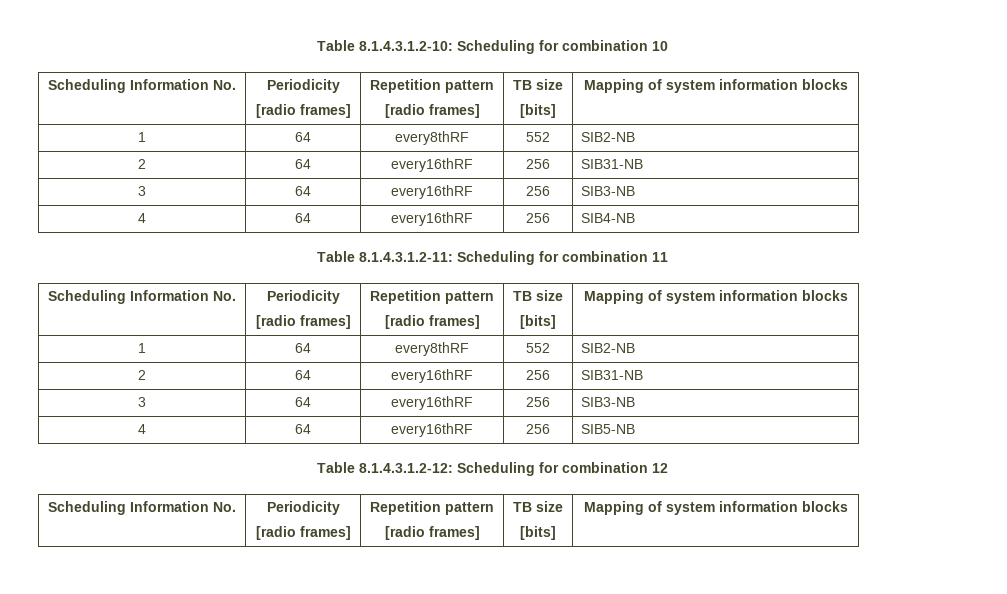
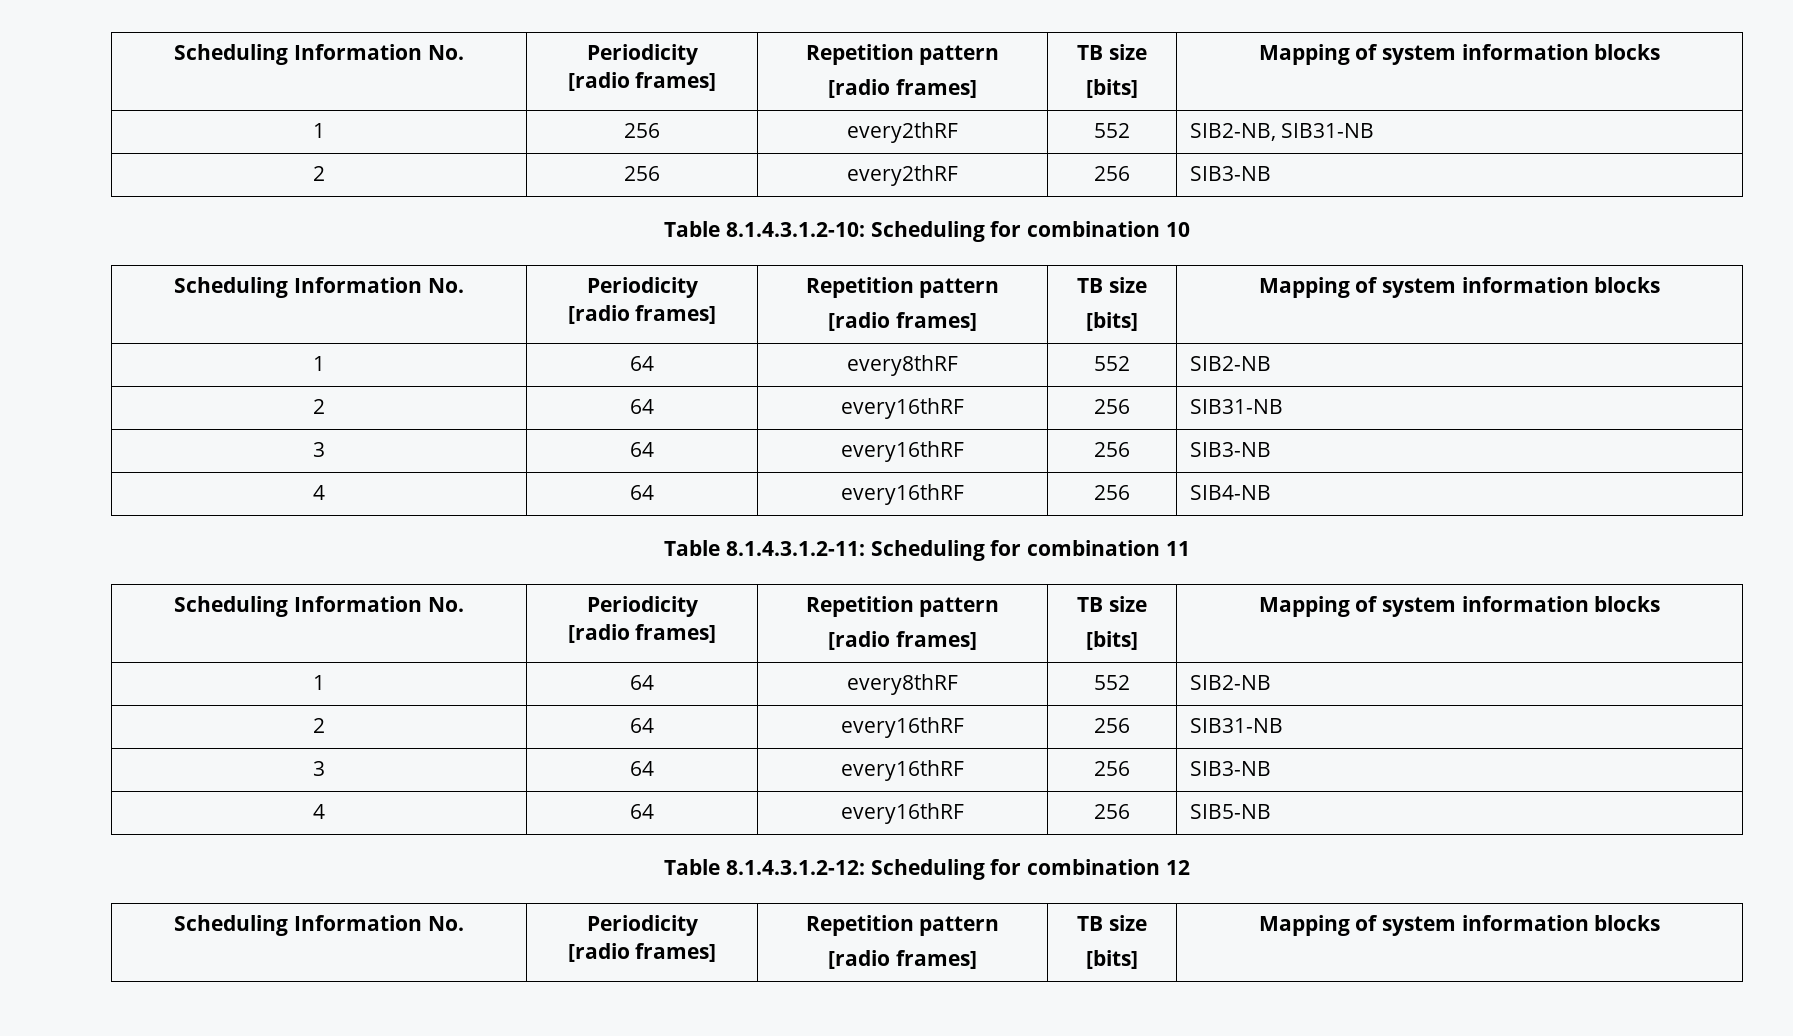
(316, 45) none -> [174,44,464,65] [586,44,698,65] [567,72,717,91] [805,44,1000,65] [828,79,977,98] [1077,44,1147,60] [1086,79,1138,98] [1258,44,1661,65] [313,123,325,138] [624,123,660,138] [847,122,958,143] [1094,123,1130,138] [1189,123,1375,141] [313,166,325,181] [624,166,660,181] [847,165,958,186] [1094,166,1130,181] [1189,166,1271,181] Scheduling Information No. | Periodicity // [radio frames] | Repetition pattern // [radio frames] | TB size // [bits] | Mapping of system information blocks // 1 | 256 | every2thRF | 552 | SIB2-NB, SIB31-NB // 2 | 256 | every2thRF | 256 | SIB3-NB //

